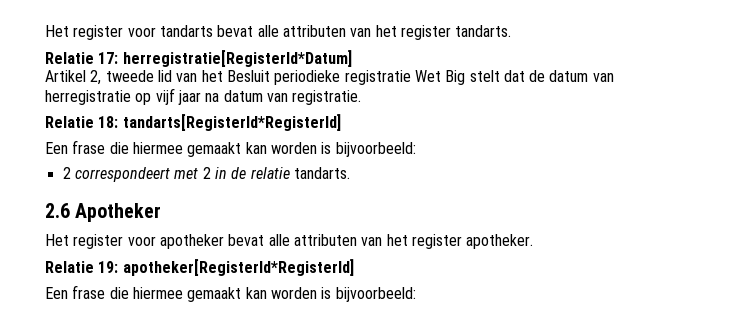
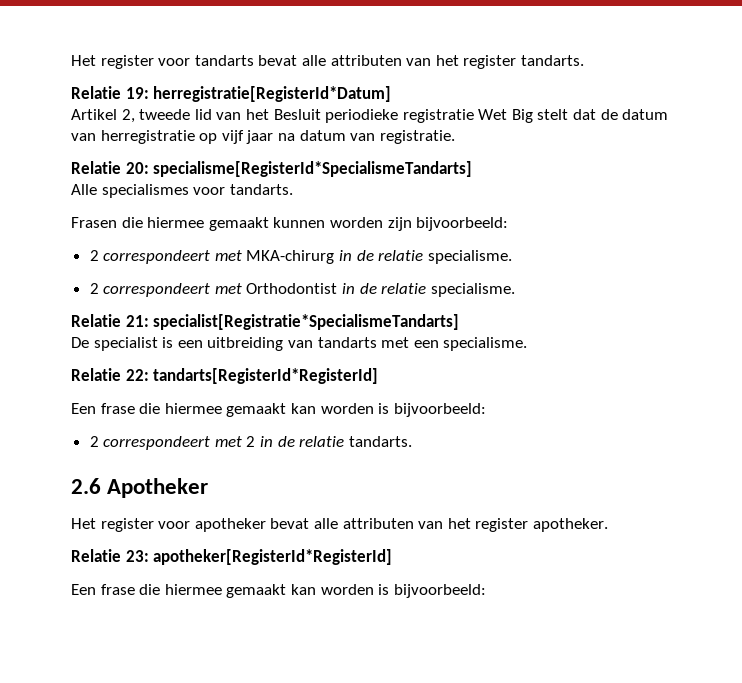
[98,52,119,64] 17: -> [125,87,149,99] 19:
[98,116,119,128] 18: -> [125,161,473,177] [71,184,293,198] [71,217,509,231] [89,250,512,264] [89,283,515,297] [71,314,460,330] [71,337,528,351] [71,368,149,381] 20: specialisme[RegisterId*SpecialismeTandarts] // Alle specialismes voor tandarts. // Frasen die hiermee gemaakt kunnen worden zijn bijvoorbeeld: // 2 correspondeert met MKA-chirurg in de relatie specialisme. // 2 correspondeert met Orthodontist in de relatie specialisme. // Relatie 21: specialist[Registratie*SpecialismeTandarts] // De specialist is een uitbreiding van tandarts met een specialisme. // Relatie 22:
[98,261,119,273] 19: -> [125,550,149,562] 23:

